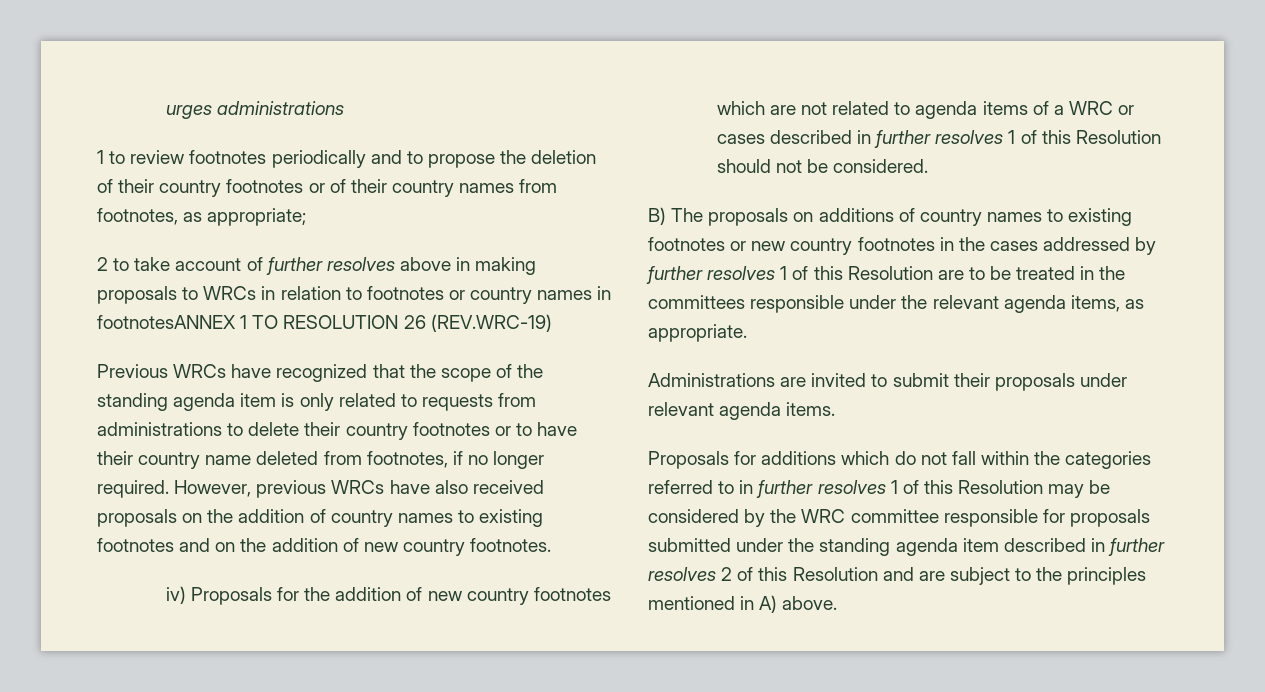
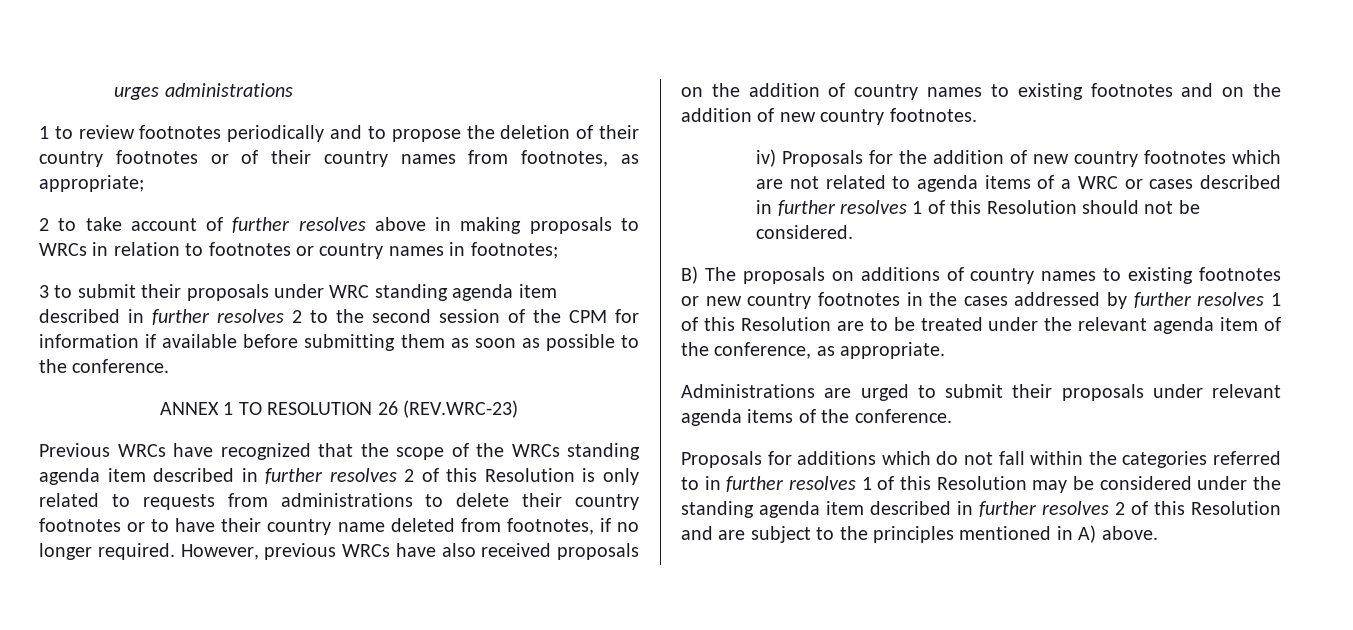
[97,315,236,329] footnotesANNEX -> [470,242,558,259] [39,284,557,301] [39,309,639,325] [39,334,640,351] [39,359,170,373] [160,402,219,415] footnotes; // 3 to submit their proposals under WRC standing agenda item described in further resolves 2 to the second session of the CPM for information if available before submitting them as soon as possible to the conference. // ANNEX
[430,314,552,332] (REV.WRC-19) -> [403,400,518,418] (REV.WRC-23)
[97,393,277,411] standing agenda item -> [511,443,640,460] [39,468,575,485] WRCs standing agenda item described in further resolves 2 of this Resolution
[1080,266,1126,280] [648,295,1120,313] in the committees responsible under the relevant agenda items, -> [988,317,1281,334] [681,342,812,359] under the relevant agenda item of the conference,
[811,373,867,387] invited -> [860,384,909,401] urged
[786,402,836,416] items. -> [747,409,952,423] items of the conference.
[744,509,1150,527] [648,538,731,552] by the WRC committee responsible for proposals submitted -> (1192, 483) none

